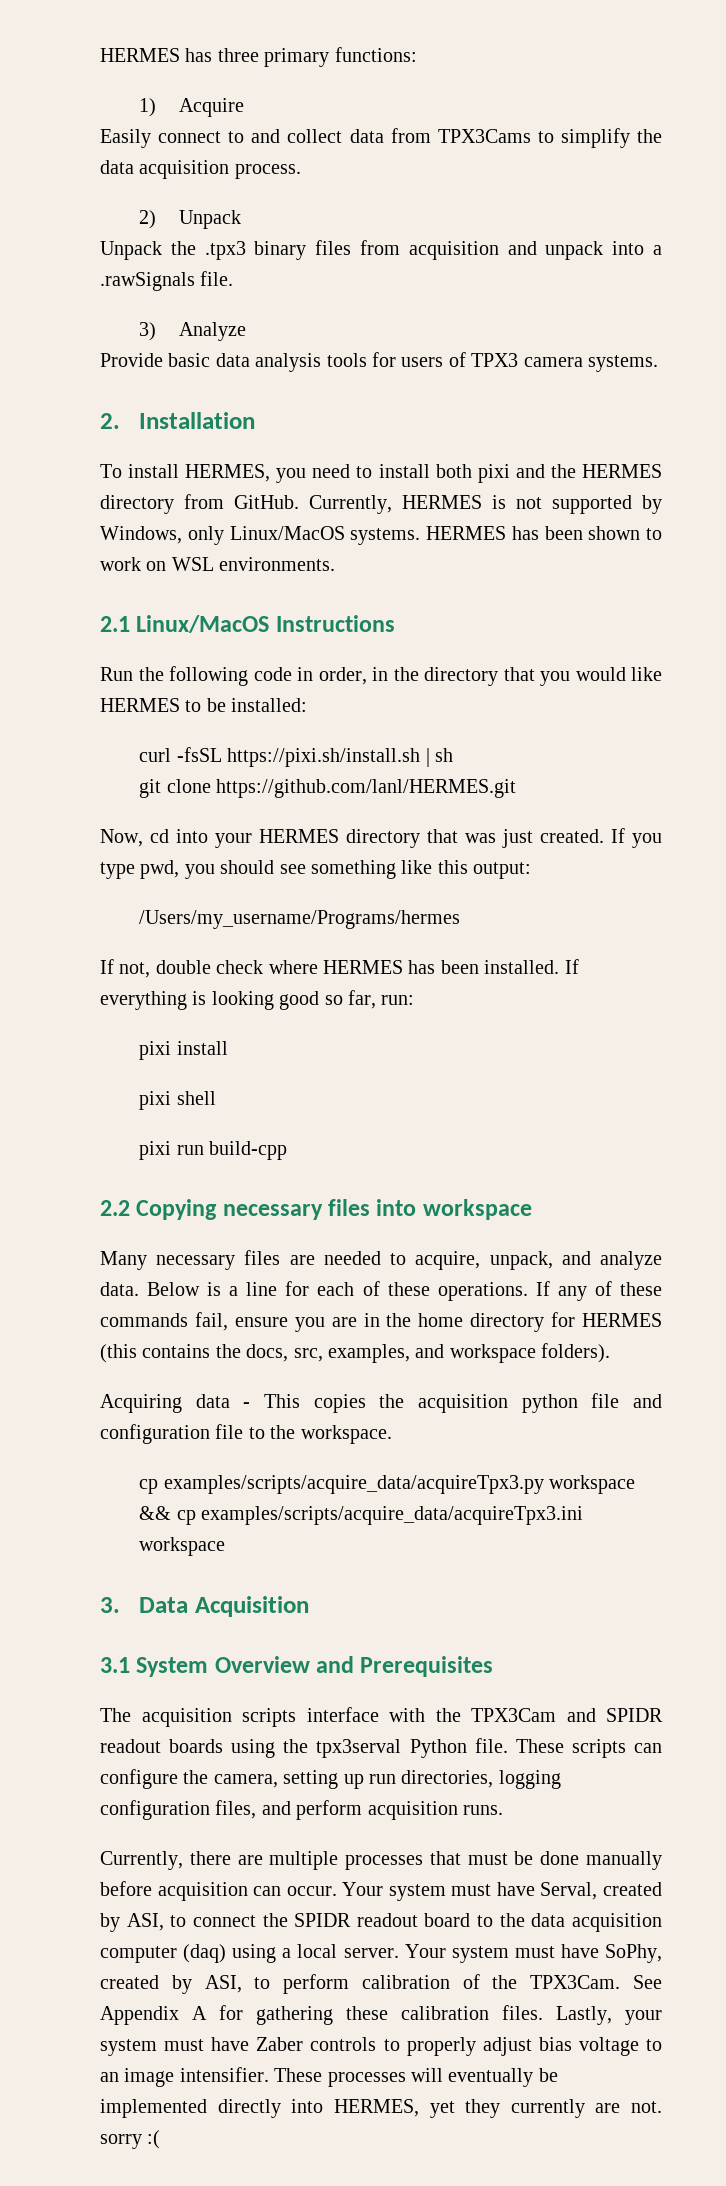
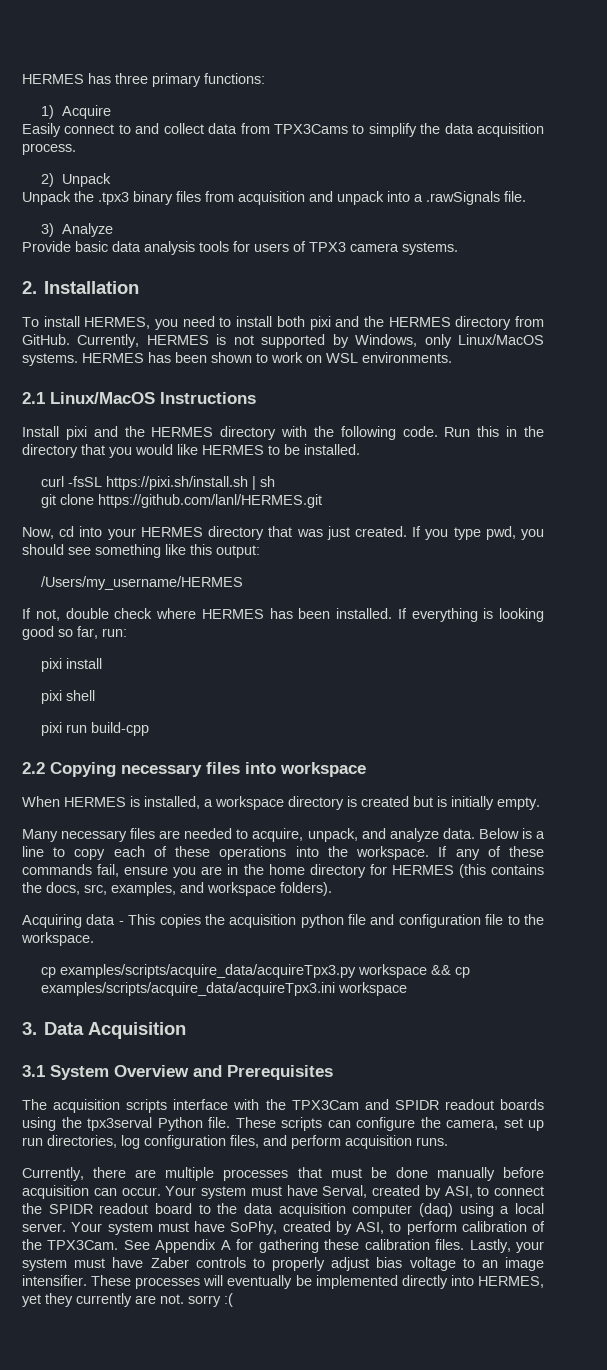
[100,666,367,686] Run the following code in order, -> [22,426,500,440] Install pixi and the HERMES directory with the following code. Run this
[231,698,308,712] installed: -> [304,444,360,455] installed.
[139,910,461,929] /Users/my_username/Programs/hermes -> [41,576,244,590] /Users/my_username/HERMES
(532, 1209) none -> [22,796,540,810] // When HERMES is installed, a workspace directory is created but is initially empty.
[285,1281,310,1296] for -> [53,847,106,860] to copy
[437,1282,528,1301] operations. -> [219,846,430,860] operations into the workspace.
[283,1770,339,1789] setting -> [503,1118,523,1128] set
[498,1770,561,1789] logging -> [121,1135,140,1149] log

